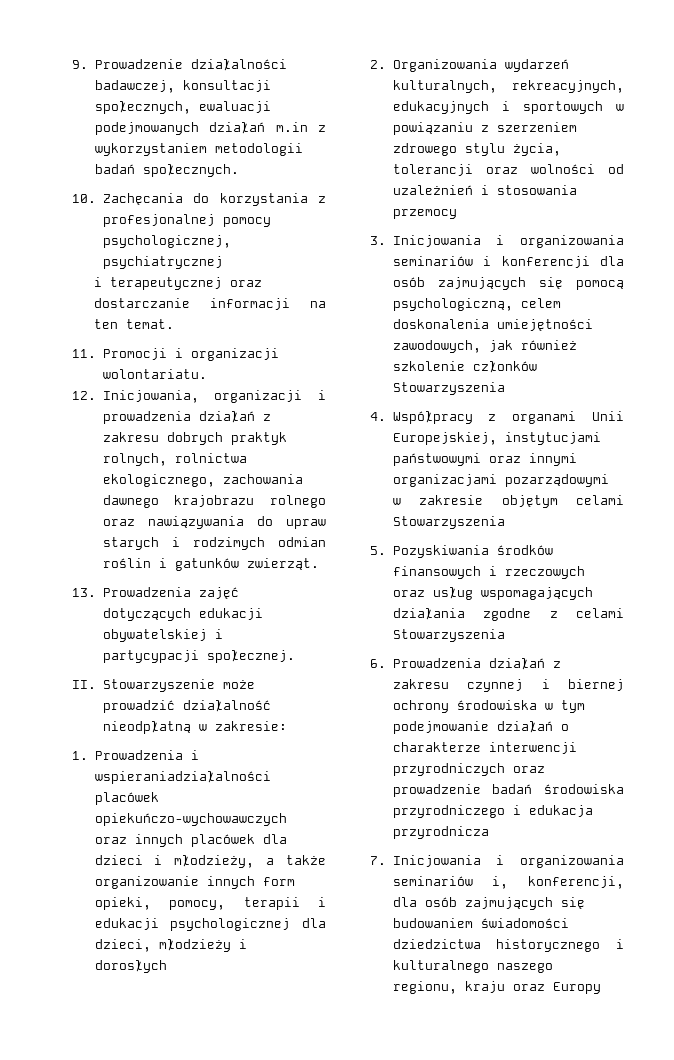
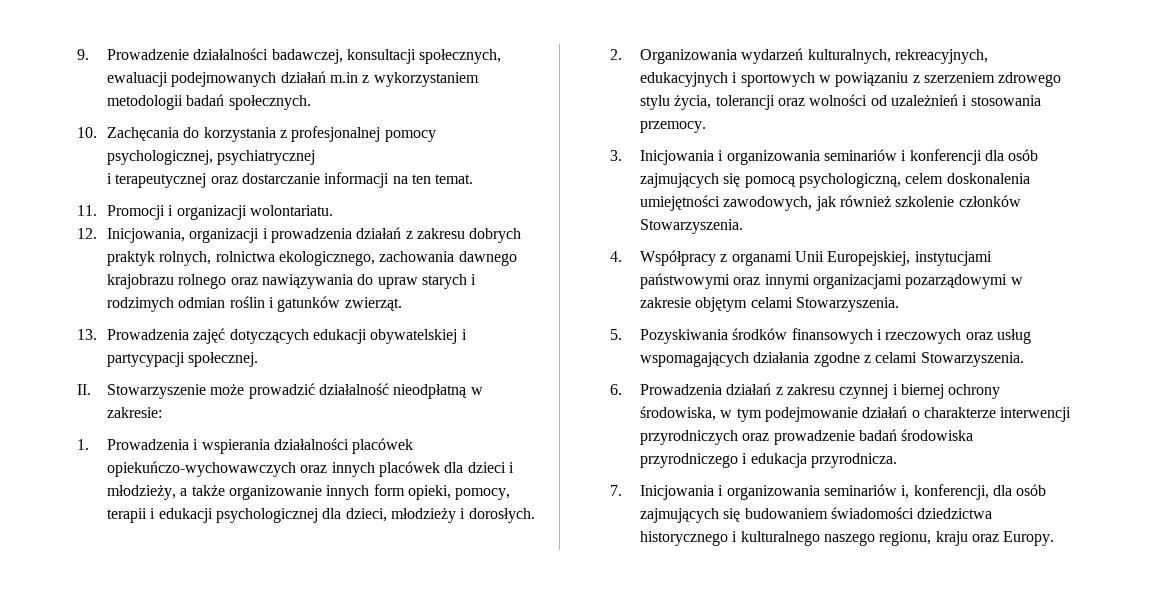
[94,771,271,784] wspieraniadziałalności -> [201,438,350,454] wspierania działalności
[94,960,167,973] dorosłych -> [468,508,535,523] dorosłych.
[392,209,457,219] przemocy -> [640,121,707,133] przemocy.
[392,382,505,395] Stowarzyszenia -> [640,219,744,234] Stowarzyszenia.
[392,516,505,529] Stowarzyszenia -> [796,297,900,312] Stowarzyszenia.
[392,629,505,642] Stowarzyszenia -> [920,352,1024,367] Stowarzyszenia.
[456,700,537,710] środowiska -> [640,406,717,421] środowiska,
[392,826,489,839] przyrodnicza -> [811,453,898,468] przyrodnicza.
[552,982,601,994] Europy -> [1003,531,1055,546] Europy.

